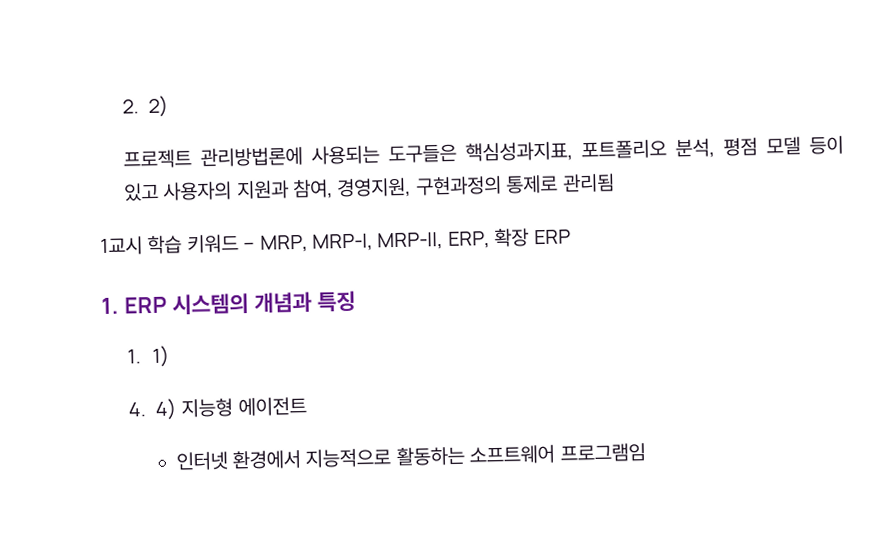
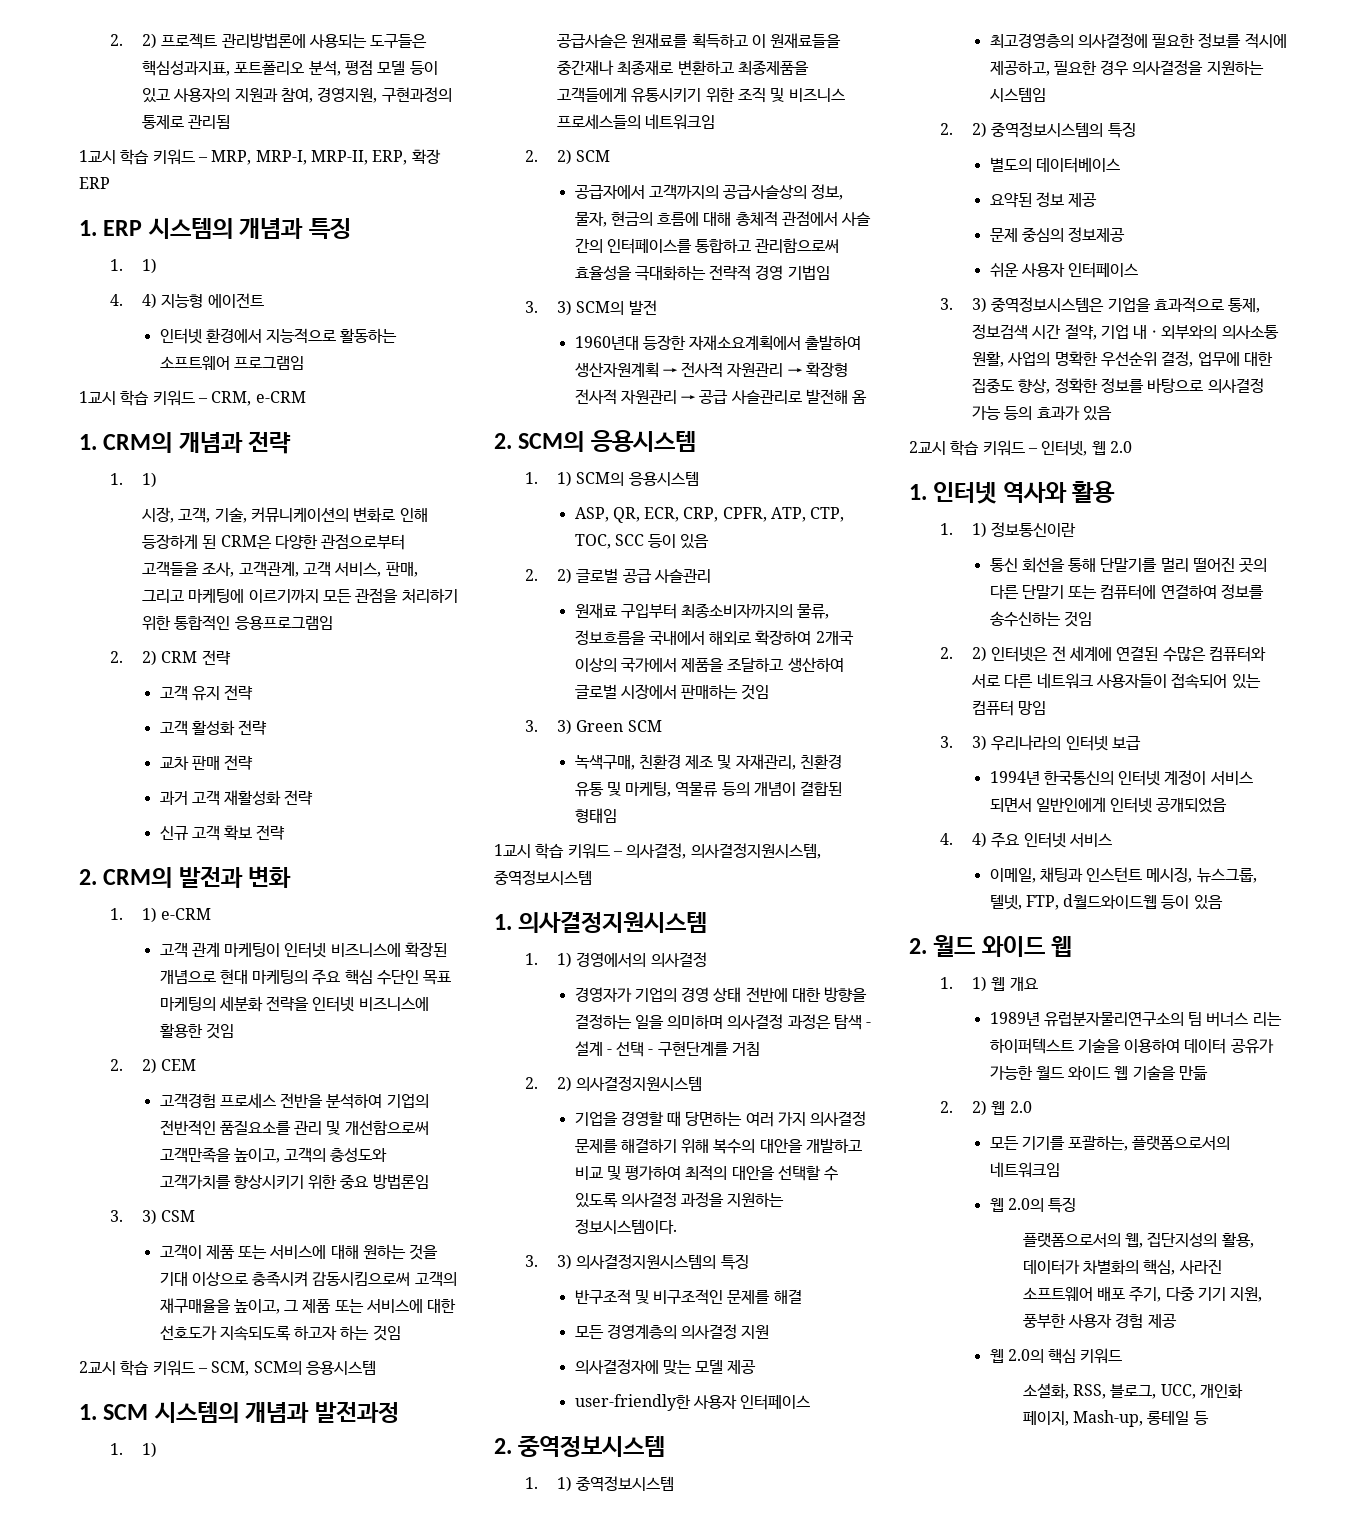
[121,95,169,118] 2. 2) // -> [110,33,157,49] 2. 2)
(646, 452) none -> [79,390,306,406] [79,431,292,454] [110,472,157,488] [141,507,428,523] [141,534,406,550] [141,561,418,577] [141,588,458,603] [141,615,333,631] [110,650,231,666] [159,685,254,701] [159,720,268,736] [159,755,254,770] [159,790,314,806] [159,825,286,841] [79,866,292,888] [110,907,212,923] [159,942,448,958] [159,969,452,985] [159,996,429,1012] [159,1023,234,1039] [110,1058,197,1074] [159,1093,429,1109] [159,1120,429,1136] [159,1147,388,1163] [159,1174,429,1190] [110,1209,196,1225] [159,1244,439,1260] [159,1271,457,1287] [159,1298,457,1314] [159,1325,401,1341] [79,1360,376,1376] [79,1401,399,1423] [110,1442,157,1458] [556,33,842,48] [556,60,809,75] [556,87,845,103] [556,114,716,130] [525,149,611,165] [574,184,844,200] [574,211,872,227] [574,238,840,254] [574,265,830,281] [525,300,657,316] [574,335,862,350] [574,362,849,378] [574,389,868,405] [494,430,696,452] [525,471,699,487] [574,507,845,523] [574,534,710,549] [525,568,711,584] [574,603,830,619] [574,630,854,645] [574,657,844,672] [574,684,770,700] [525,719,662,735] [574,754,843,770] [574,781,843,797] [574,808,617,823] [494,843,821,859] [494,870,592,886] [494,911,708,933] [525,952,707,968] [574,987,868,1002] [574,1014,872,1030] [574,1041,761,1057] [525,1076,703,1092] [574,1111,867,1127] [574,1138,863,1154] [574,1165,839,1181] [574,1192,785,1208] [574,1219,677,1234] [525,1254,749,1270] [574,1289,802,1305] [574,1324,770,1339] [574,1359,757,1374] [574,1394,811,1411] [494,1435,666,1457] [525,1476,675,1492] [989,33,1287,49] [989,60,1264,76] [989,87,1046,102] [940,122,1136,138] [989,157,1120,173] [989,192,1098,208] [989,227,1126,242] [989,262,1139,278] [940,297,1261,313] [971,324,1279,340] [971,351,1273,367] [971,378,1264,394] [971,406,1112,421] [909,440,1132,456] [909,481,1116,504] [940,522,1077,538] [989,557,1268,573] [989,584,1265,600] [989,611,1092,627] [940,646,1266,662] [970,673,1261,689] [971,700,1047,716] [940,735,1141,751] [989,770,1253,786] [989,797,1228,813] [940,832,1112,848] [989,867,1257,883] [989,894,1223,910] [909,935,1073,957] [940,976,1038,992] [989,1012,1282,1027] [989,1038,1274,1054] [989,1065,1209,1080] [940,1100,1032,1116] [989,1135,1231,1151] [989,1162,1060,1178] [989,1197,1077,1213] [1022,1232,1254,1248] [1022,1259,1222,1275] [1022,1286,1263,1302] [1022,1313,1177,1328] [989,1348,1123,1364] [1022,1383,1243,1399] [1022,1410,1209,1427] // 1교시 학습 키워드 – CRM, e-CRM // 1. CRM의 개념과 전략 // 1. 1) // 시장, 고객, 기술, 커뮤니케이션의 변화로 인해 등장하게 된 CRM은 다양한 관점으로부터 고객들을 조사, 고객관계, 고객 서비스, 판매, 그리고 마케팅에 이르기까지 모든 관점을 처리하기 위한 통합적인 응용프로그램임 // 2. 2) CRM 전략 // 고객 유지 전략 // 고객 활성화 전략 // 교차 판매 전략 // 과거 고객 재활성화 전략 // 신규 고객 확보 전략 // 2. CRM의 발전과 변화 // 1. 1) e-CRM // 고객 관계 마케팅이 인터넷 비즈니스에 확장된 개념으로 현대 마케팅의 주요 핵심 수단인 목표 마케팅의 세분화 전략을 인터넷 비즈니스에 활용한 것임 // 2. 2) CEM // 고객경험 프로세스 전반을 분석하여 기업의 전반적인 품질요소를 관리 및 개선함으로써 고객만족을 높이고, 고객의 충성도와 고객가치를 향상시키기 위한 중요 방법론임 // 3. 3) CSM // 고객이 제품 또는 서비스에 대해 원하는 것을 기대 이상으로 충족시켜 감동시킴으로써 고객의 재구매율을 높이고, 그 제품 또는 서비스에 대한 선호도가 지속되도록 하고자 하는 것임 // 2교시 학습 키워드 – SCM, SCM의 응용시스템 // 1. SCM 시스템의 개념과 발전과정 // 1. 1) // 공급사슬은 원재료를 획득하고 이 원재료들을 중간재나 최종재로 변환하고 최종제품을 고객들에게 유통시키기 위한 조직 및 비즈니스 프로세스들의 네트워크임 // 2. 2) SCM // 공급자에서 고객까지의 공급사슬상의 정보, 물자, 현금의 흐름에 대해 총체적 관점에서 사슬 간의 인터페이스를 통합하고 관리함으로써 효율성을 극대화하는 전략적 경영 기법임 // 3. 3) SCM의 발전 // 1960년대 등장한 자재소요계획에서 출발하여 생산자원계획 → 전사적 자원관리 → 확장형 전사적 자원관리 → 공급 사슬관리로 발전해 옴 // 2. SCM의 응용시스템 // 1. 1) SCM의 응용시스템 // ASP, QR, ECR, CRP, CPFR, ATP, CTP, TOC, SCC 등이 있음 // 2. 2) 글로벌 공급 사슬관리 // 원재료 구입부터 최종소비자까지의 물류, 정보흐름을 국내에서 해외로 확장하여 2개국 이상의 국가에서 제품을 조달하고 생산하여 글로벌 시장에서 판매하는 것임 // 3. 3) Green SCM // 녹색구매, 친환경 제조 및 자재관리, 친환경 유통 및 마케팅, 역물류 등의 개념이 결합된 형태임 // 1교시 학습 키워드 – 의사결정, 의사결정지원시스템, 중역정보시스템 // 1. 의사결정지원시스템 // 1. 1) 경영에서의 의사결정 // 경영자가 기업의 경영 상태 전반에 대한 방향을 결정하는 일을 의미하며 의사결정 과정은 탐색 - 설계 - 선택 - 구현단계를 거침 // 2. 2) 의사결정지원시스템 // 기업을 경영할 때 당면하는 여러 가지 의사결정 문제를 해결하기 위해 복수의 대안을 개발하고 비교 및 평가하여 최적의 대안을 선택할 수 있도록 의사결정 과정을 지원하는 정보시스템이다. // 3. 3) 의사결정지원시스템의 특징 // 반구조적 및 비구조적인 문제를 해결 // 모든 경영계층의 의사결정 지원 // 의사결정자에 맞는 모델 제공 // user-friendly한 사용자 인터페이스 // 2. 중역정보시스템 // 1. 1) 중역정보시스템 // 최고경영층의 의사결정에 필요한 정보를 적시에 제공하고, 필요한 경우 의사결정을 지원하는 시스템임 // 2. 2) 중역정보시스템의 특징 // 별도의 데이터베이스 // 요약된 정보 제공 // 문제 중심의 정보제공 // 쉬운 사용자 인터페이스 // 3. 3) 중역정보시스템은 기업을 효과적으로 통제, 정보검색 시간 절약, 기업 내ㆍ외부와의 의사소통 원활, 사업의 명확한 우선순위 결정, 업무에 대한 집중도 향상, 정확한 정보를 바탕으로 의사결정 가능 등의 효과가 있음 // 2교시 학습 키워드 – 인터넷, 웹 2.0 // 1. 인터넷 역사와 활용 // 1. 1) 정보통신이란 // 통신 회선을 통해 단말기를 멀리 떨어진 곳의 다른 단말기 또는 컴퓨터에 연결하여 정보를 송수신하는 것임 // 2. 2) 인터넷은 전 세계에 연결된 수많은 컴퓨터와 서로 다른 네트워크 사용자들이 접속되어 있는 컴퓨터 망임 // 3. 3) 우리나라의 인터넷 보급 // 1994년 한국통신의 인터넷 계정이 서비스 되면서 일반인에게 인터넷 공개되었음 // 4. 4) 주요 인터넷 서비스 // 이메일, 채팅과 인스턴트 메시징, 뉴스그룹, 텔넷, FTP, d월드와이드웹 등이 있음 // 2. 월드 와이드 웹 // 1. 1) 웹 개요 // 1989년 유럽분자물리연구소의 팀 버너스 리는 하이퍼텍스트 기술을 이용하여 데이터 공유가 가능한 월드 와이드 웹 기술을 만듦 // 2. 2) 웹 2.0 // 모든 기기를 포괄하는, 플랫폼으로서의 네트워크임 // 웹 2.0의 특징 // 플랫폼으로서의 웹, 집단지성의 활용, 데이터가 차별화의 핵심, 사라진 소프트웨어 배포 주기, 다중 기기 지원, 풍부한 사용자 경험 제공 // 웹 2.0의 핵심 키워드 // 소셜화, RSS, 블로그, UCC, 개인화 페이지, Mash-up, 롱테일 등

